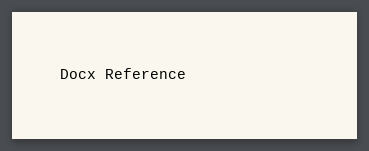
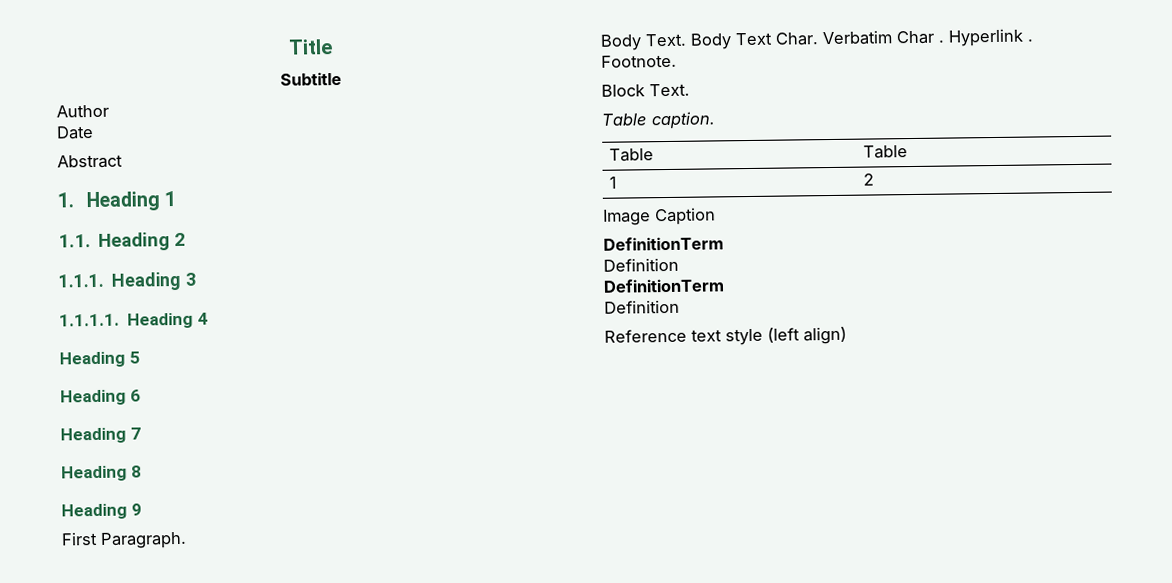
[60,68,186,79] Docx Reference -> [288,39,333,55] [280,71,342,86] [56,104,109,118] [56,126,94,140] [57,154,123,169] [57,190,177,212] [58,232,187,251] [58,271,197,291] [59,312,208,329] [59,351,140,368] [60,389,141,406] [60,427,141,444] [61,465,142,482] [61,503,142,520] [61,531,187,549] [600,28,1033,51] [601,54,677,68] [601,83,690,97] [601,111,716,130] [609,148,655,162] [863,145,909,159] [609,176,618,189] [863,173,875,186] [603,207,716,226] [603,236,724,251] [603,257,679,272] [603,278,725,293] [604,299,680,314] [604,326,847,346] Title // Subtitle // Author // Date // Abstract // 1. Heading 1 // 1.1. Heading 2 // 1.1.1. Heading 3 // 1.1.1.1. Heading 4 // Heading 5 // Heading 6 // Heading 7 // Heading 8 // Heading 9 // First Paragraph. // Body Text. Body Text Char. Verbatim Char . Hyperlink . Footnote. // Block Text. // Table caption. // Table | Table // 1 | 2 // Image Caption // DefinitionTerm // Definition // DefinitionTerm // Definition // Reference text style (left align)

